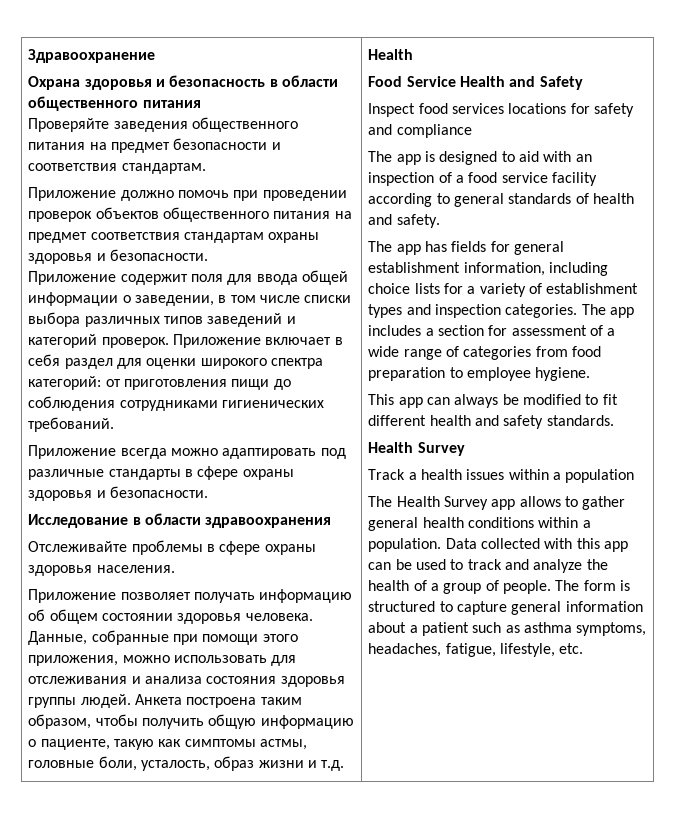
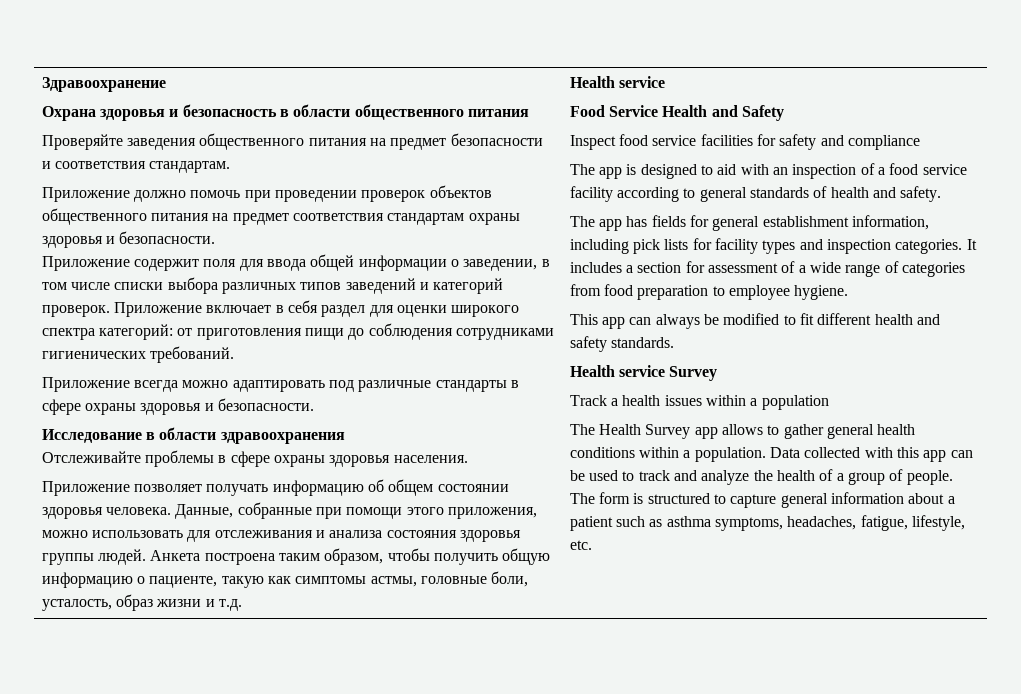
(414, 54) none -> [619,76,666,88] service
[451,103,567,114] services locations -> [652,134,753,146] service facilities
[368,283,411,294] choice -> [633,239,661,254] pick
[467,283,639,297] a variety of establishment -> [714,238,758,254] facility
[581,304,634,318] The app -> [966,239,977,250] It
(414, 447) none -> [619,365,666,377] service

